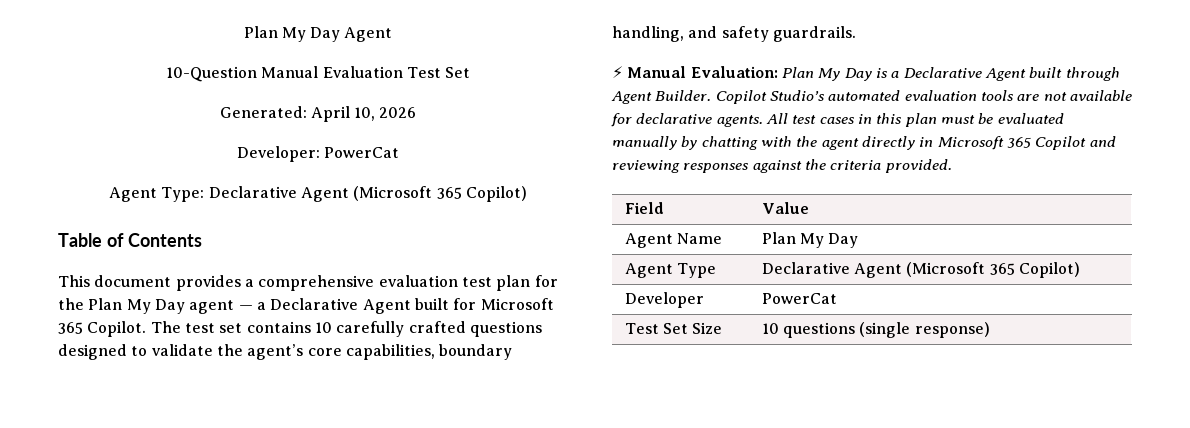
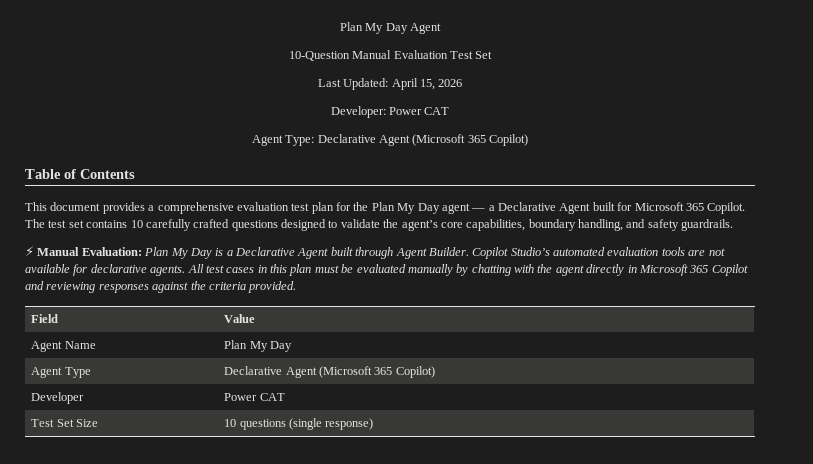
[219,106,376,122] Generated: April 10, -> [317,78,435,90] Last Updated: April 15,
[324,147,400,158] PowerCat -> [389,107,450,115] Power CAT
[761,293,837,304] PowerCat -> [224,393,285,401] Power CAT

